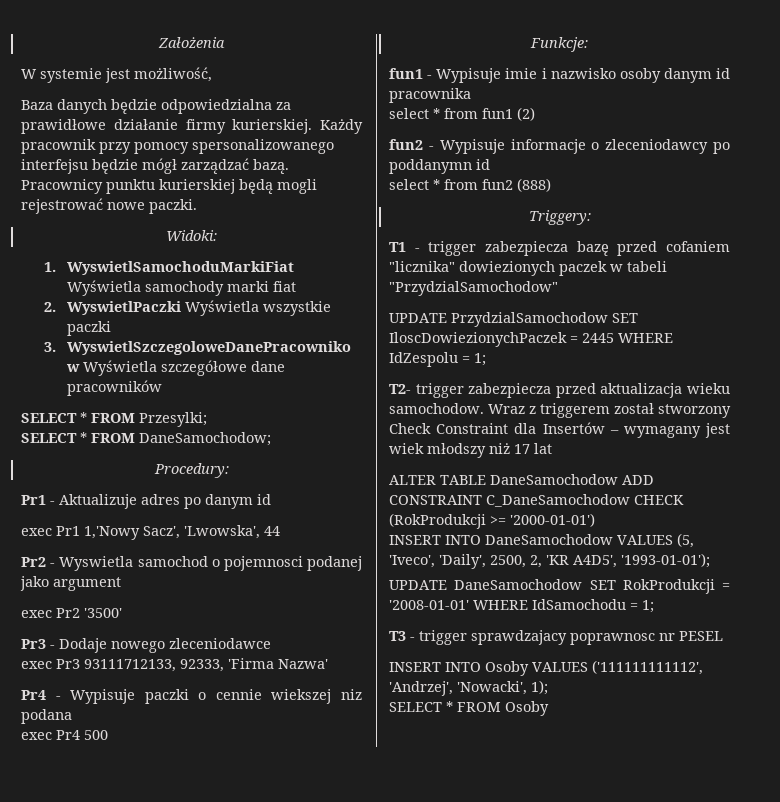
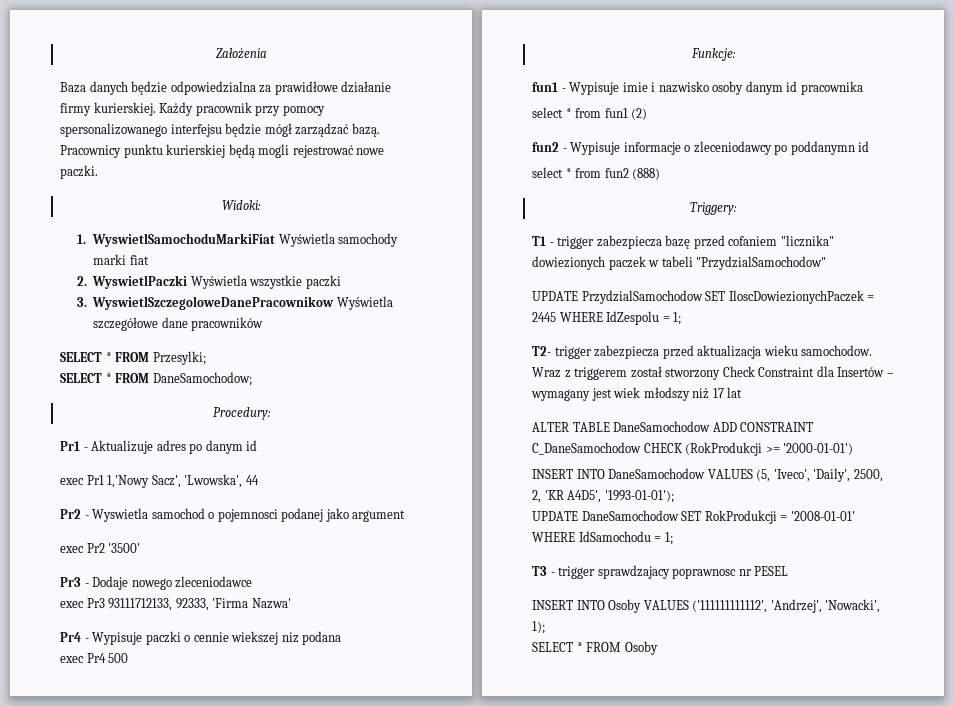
[21,67,212,83] // W systemie jest możliwość, -> (267, 53) none

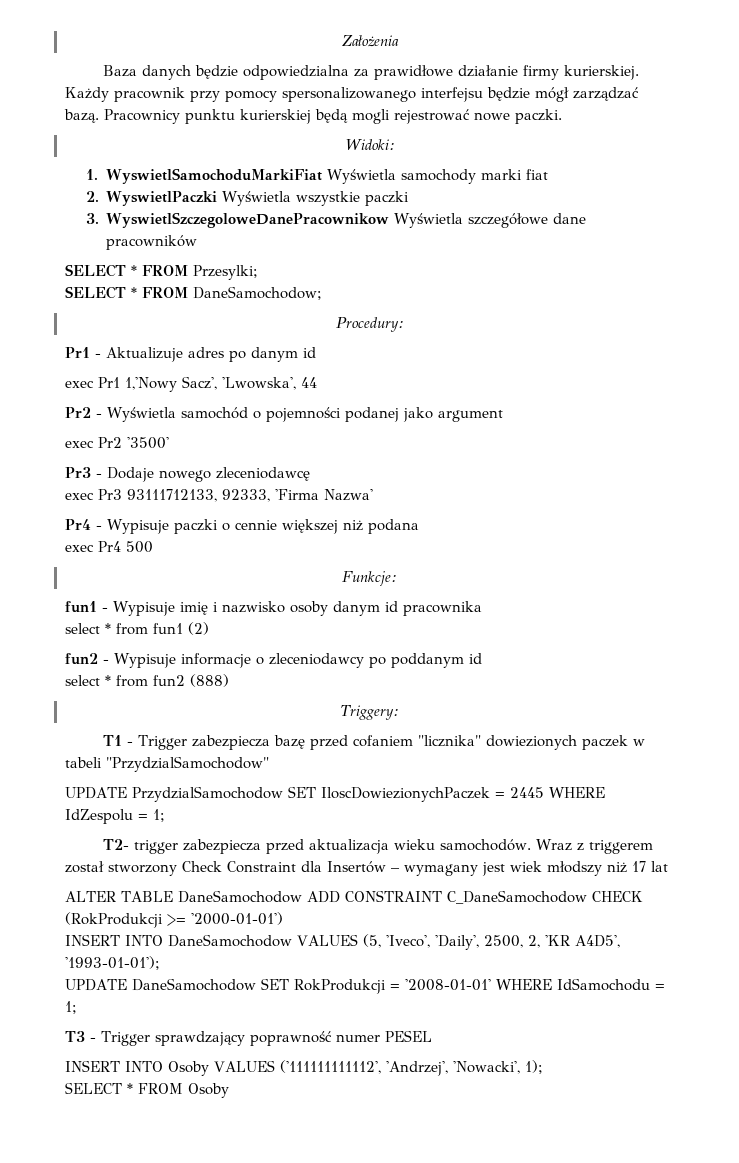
[92,508,278,522] Wyswietla samochod o pojemnosci -> [107,407,341,422] Wyświetla samochód o pojemności
[175,576,253,588] zleceniodawce -> [216,467,310,481] zleceniodawcę
[231,631,299,645] wiekszej niz -> [282,519,363,534] większej niż
[622,82,648,92] imie -> [180,602,208,615] imię
[790,141,855,155] poddanymn -> [391,653,464,668] poddanym
[557,236,595,249] trigger -> [137,735,187,750] Trigger
[801,345,873,356] samochodow. -> [439,839,531,851] samochodów.
[558,565,752,579] trigger sprawdzajacy poprawnosc nr -> [101,1031,380,1046] Trigger sprawdzający poprawność numer

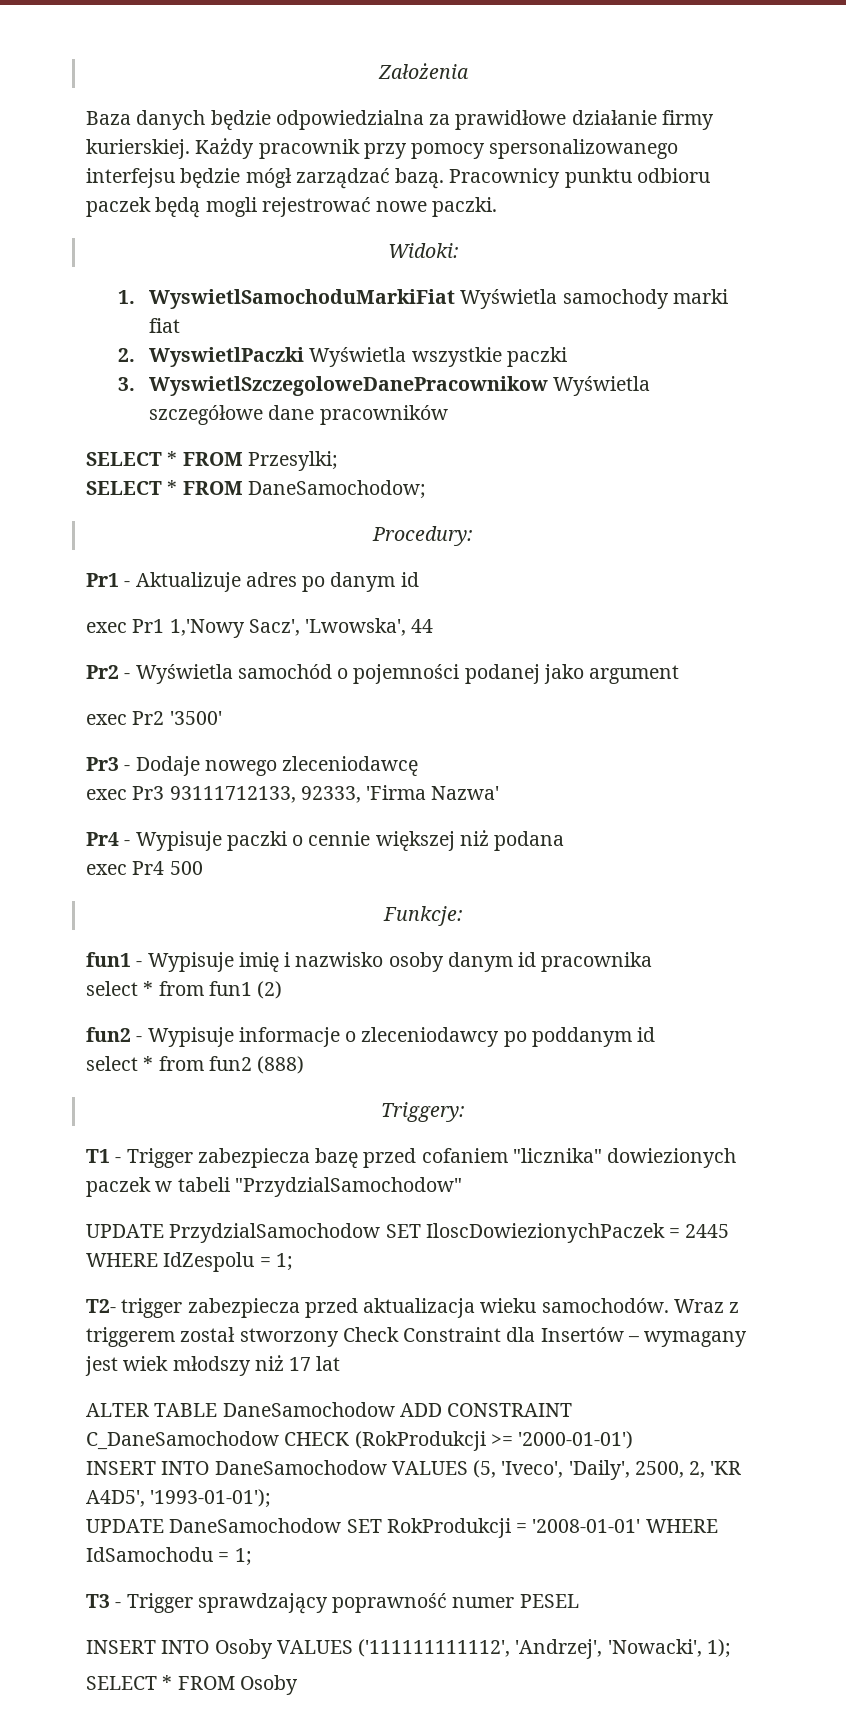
[240,109,311,124] kurierskiej -> [636,168,710,183] [86,197,151,217] odbioru paczek

